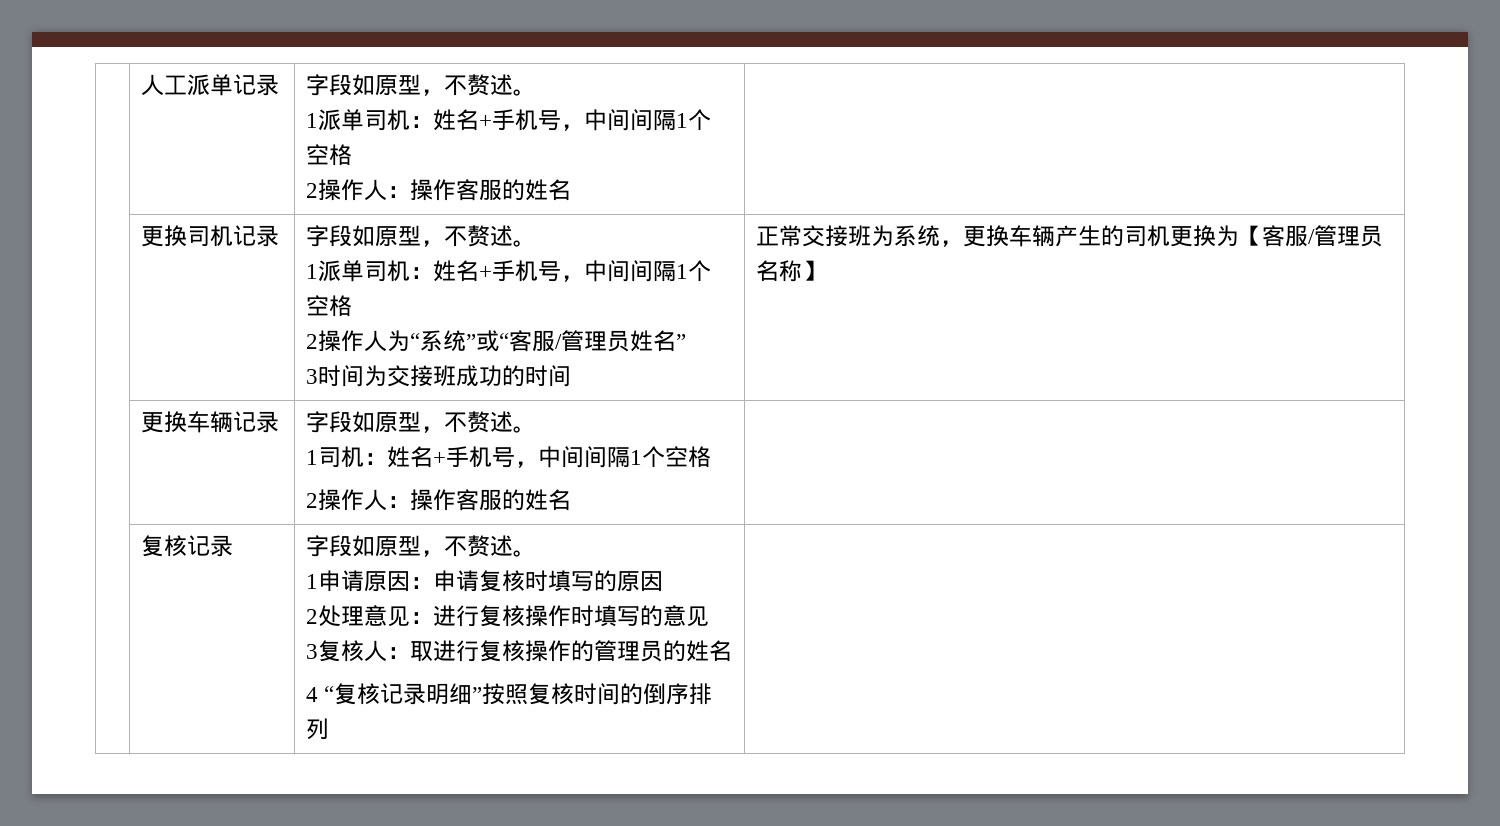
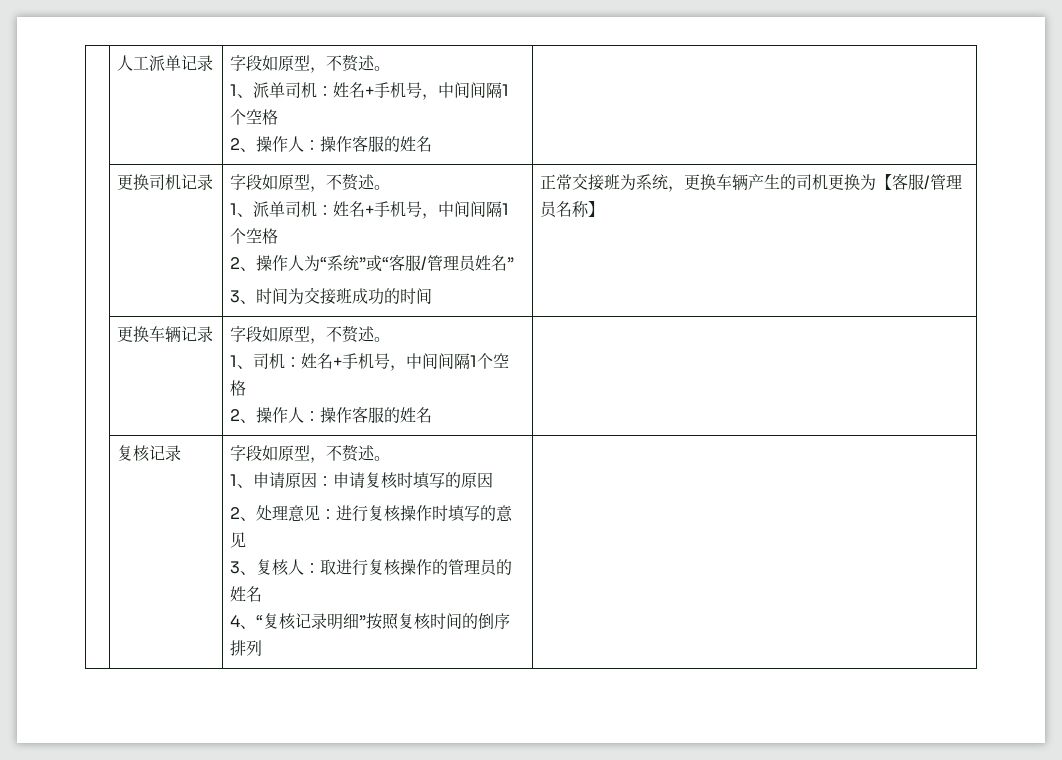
(318, 120) none -> [237,94,254,98] 、
(318, 190) none -> [240,148,257,152] 、
(318, 271) none -> [237,213,254,217] 、
(318, 341) none -> [240,267,257,271] 、
(318, 376) none -> [240,300,257,304] 、
(318, 457) none -> [237,365,254,369] 、
(318, 500) none -> [240,419,257,423] 、
(318, 581) none -> [237,484,254,488] 、
(318, 616) none -> [240,517,257,521] 、
(318, 651) none -> [240,571,257,575] 、
(318, 694) none -> [240,625,257,629] 、

